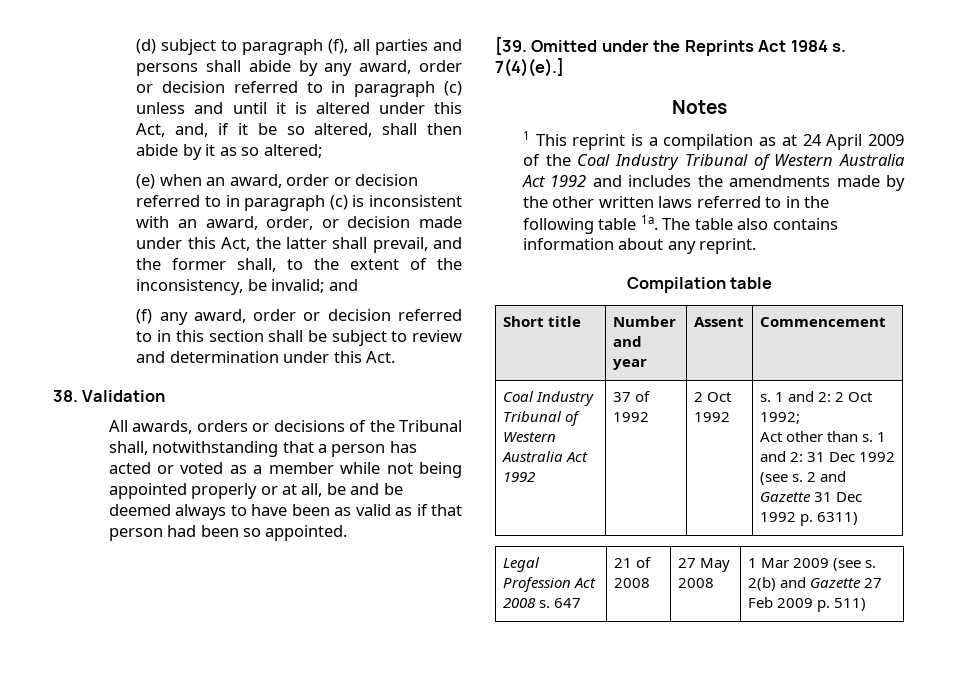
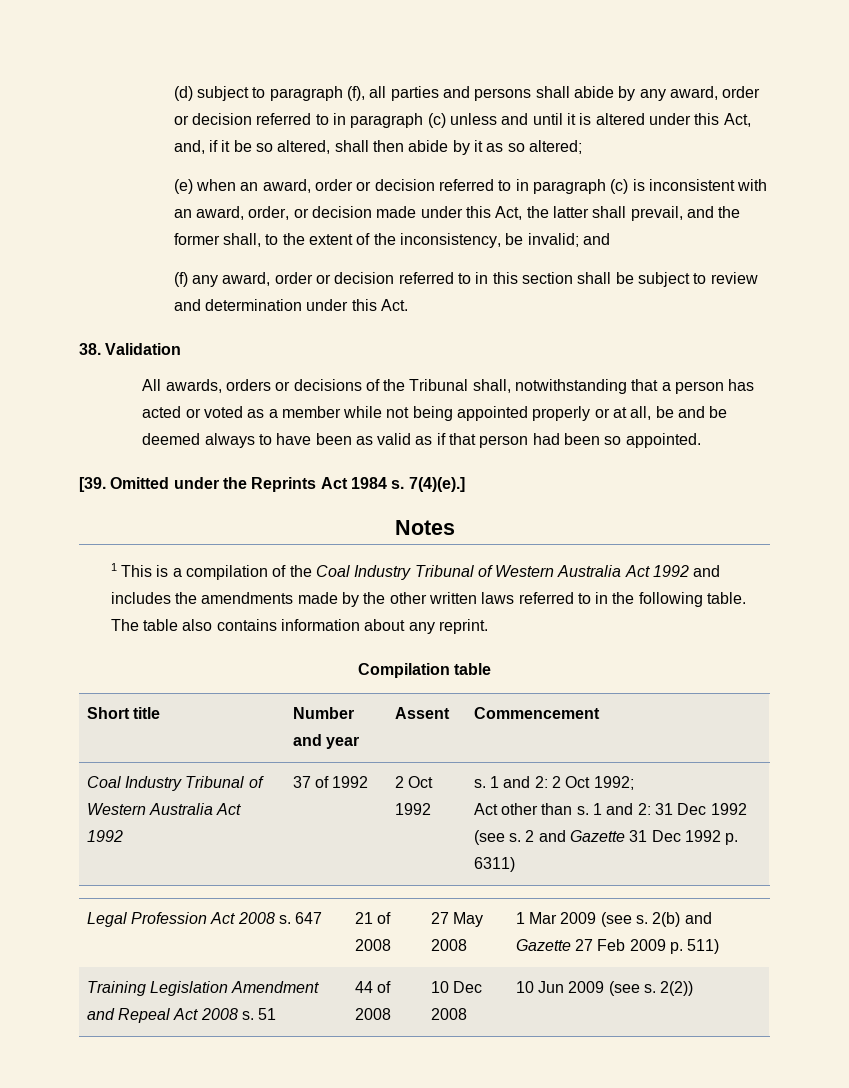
[572,134,626,150] reprint -> (152, 571) none
[759,134,904,150] as at 24 April 2009 -> (268, 572) none
[598,215,658,230] table 1a. -> [707,592,747,604] table.
(866, 604) none -> [86,981,320,996] [86,1008,277,1023] [354,981,392,993] [354,1008,391,1020] [430,981,483,993] [430,1008,467,1020] [515,981,694,996] // Training Legislation Amendment and Repeal Act 2008 s. 51 | 44 of 2008 | 10 Dec 2008 | 10 Jun 2009 (see s. 2(2))

